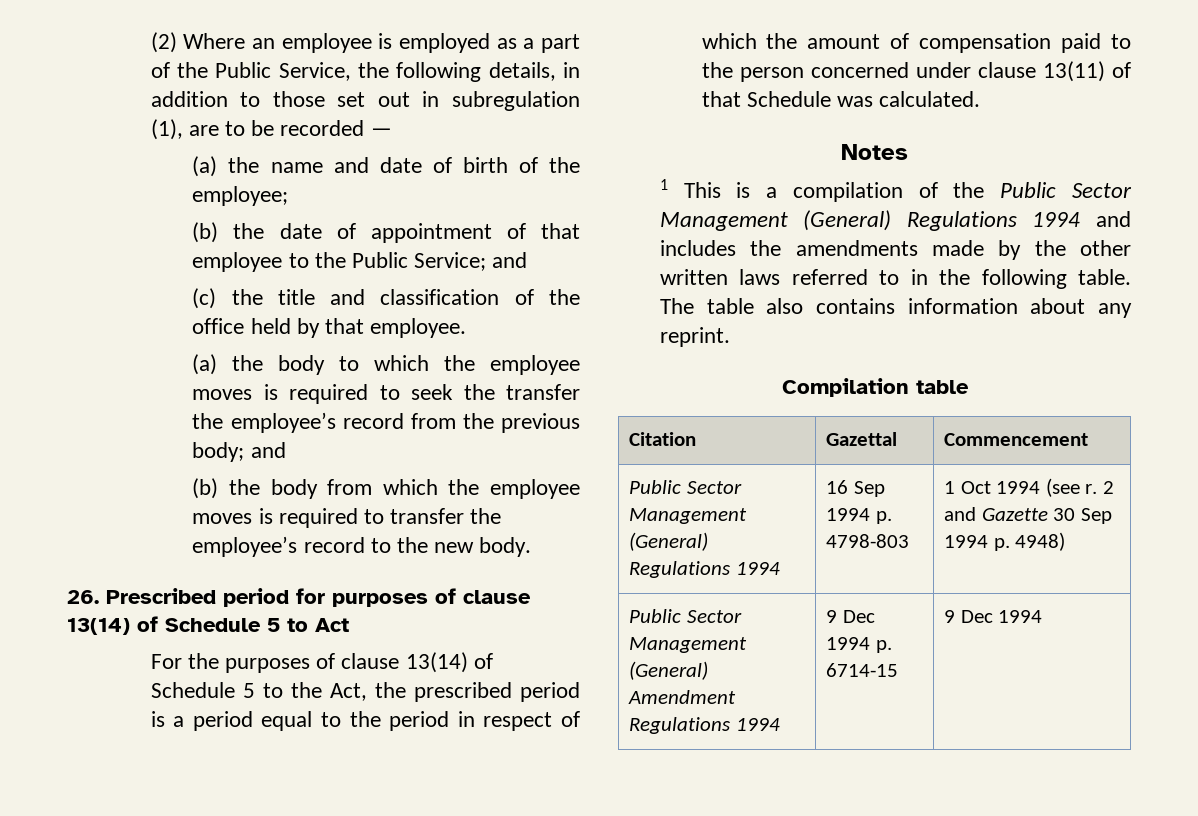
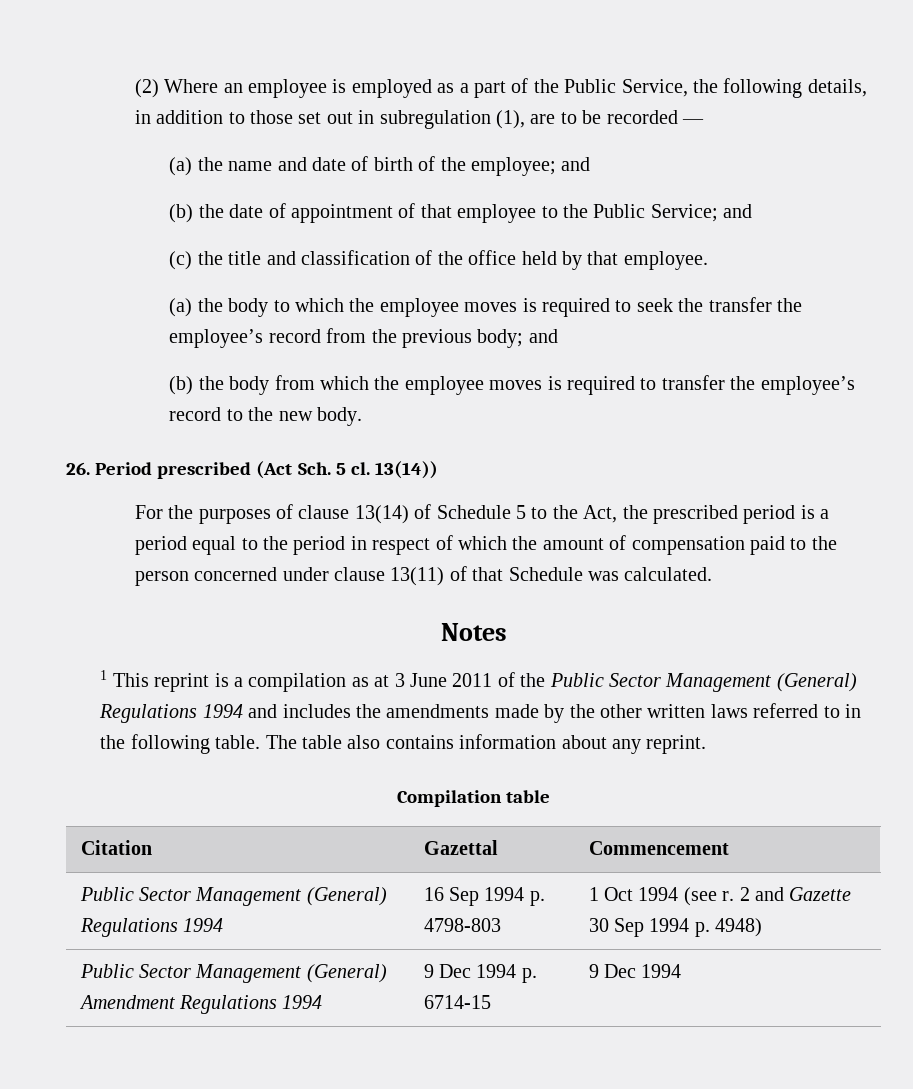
(289, 196) none -> [561,157,591,171] and
[106,588,531,607] [67,616,349,635] Prescribed period for purposes of clause 13(14) of Schedule 5 to Act -> [95,461,438,479] Period prescribed (Act Sch. 5 cl. 13(14))
(721, 190) none -> [154,673,210,692] reprint
(903, 192) none -> [351,673,493,687] as at 3 June 2011

